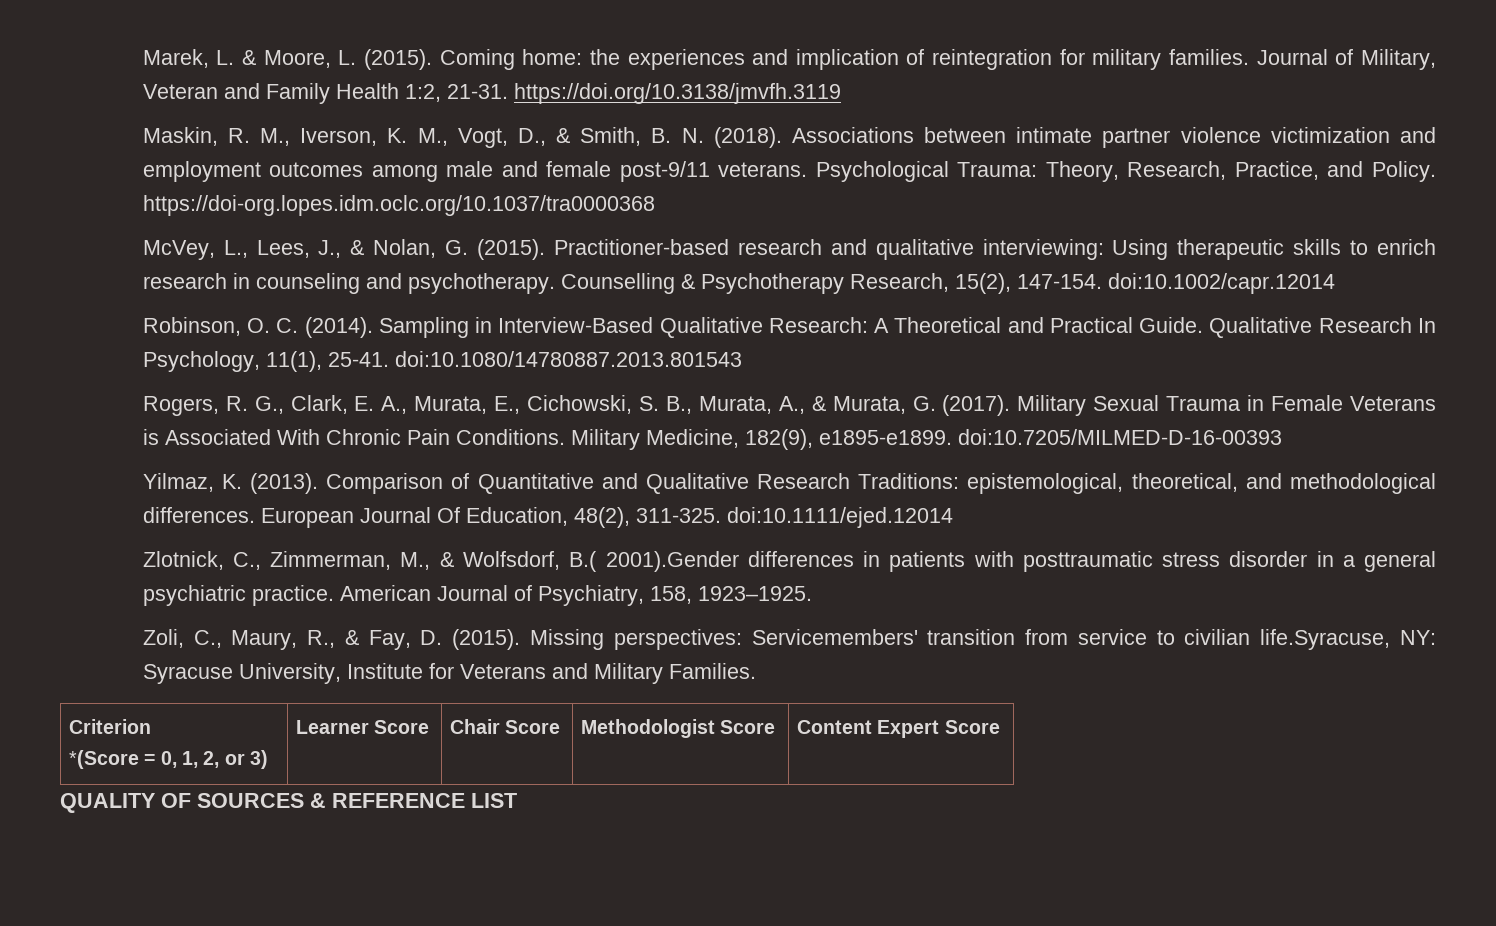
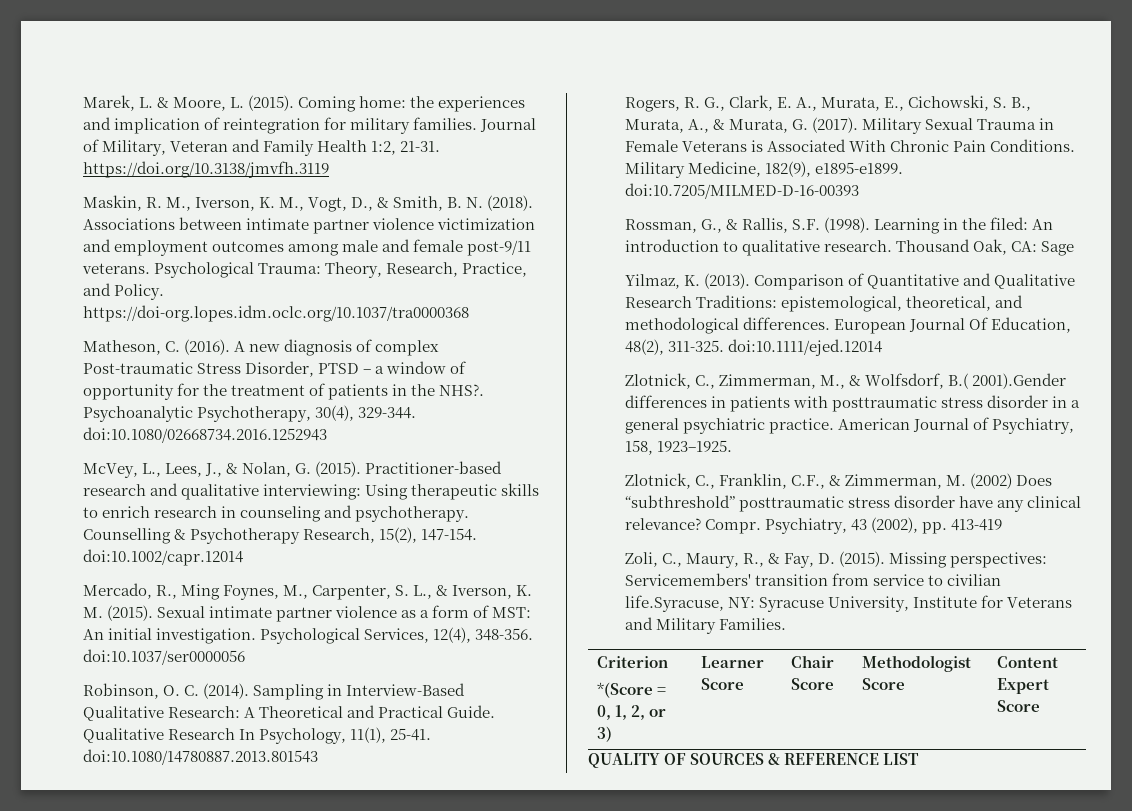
(655, 205) none -> [82,339,440,356] [82,361,467,377] [82,383,485,400] [82,405,417,422] [82,427,327,443] // Matheson, C. (2016). A new diagnosis of complex Post-traumatic Stress Disorder, PTSD – a window of opportunity for the treatment of patients in the NHS?. Psychoanalytic Psychotherapy, 30(4), 329-344. doi:10.1080/02668734.2016.1252943
(1335, 283) none -> [82,583,533,600] [82,605,532,622] [82,627,534,644] [82,649,245,665] // Mercado, R., Ming Foynes, M., Carpenter, S. L., & Iverson, K. M. (2015). Sexual intimate partner violence as a form of MST: An initial investigation. Psychological Services, 12(4), 348-356. doi:10.1037/ser0000056
(1282, 437) none -> [624,217,1054,234] [624,239,1075,256] // Rossman, G., & Rallis, S.F. (1998). Learning in the filed: An introduction to qualitative research. Thousand Oak, CA: Sage
(812, 593) none -> [624,473,1053,489] [624,495,1082,512] [624,517,1003,534] // Zlotnick, C., Franklin, C.F., & Zimmerman, M. (2002) Does “subthreshold” posttraumatic stress disorder have any clinical relevance? Compr. Psychiatry, 43 (2002), pp. 413-419

